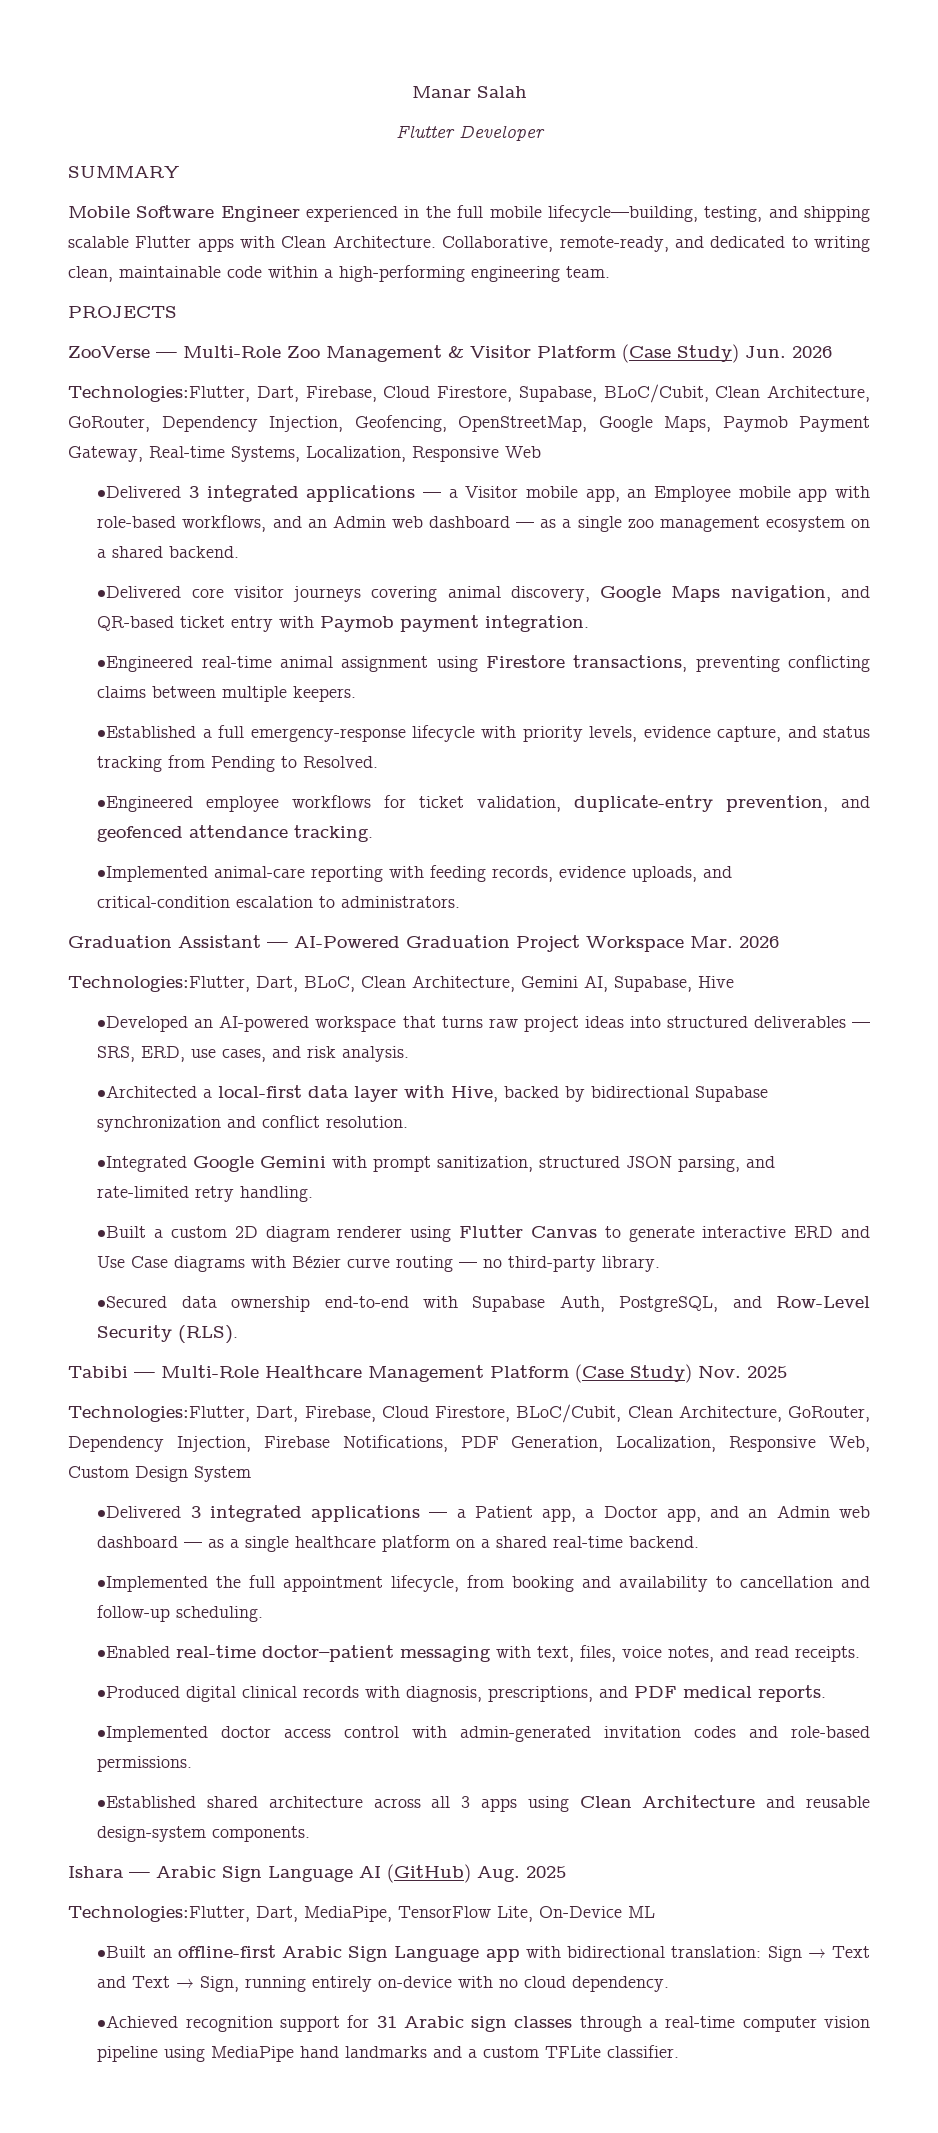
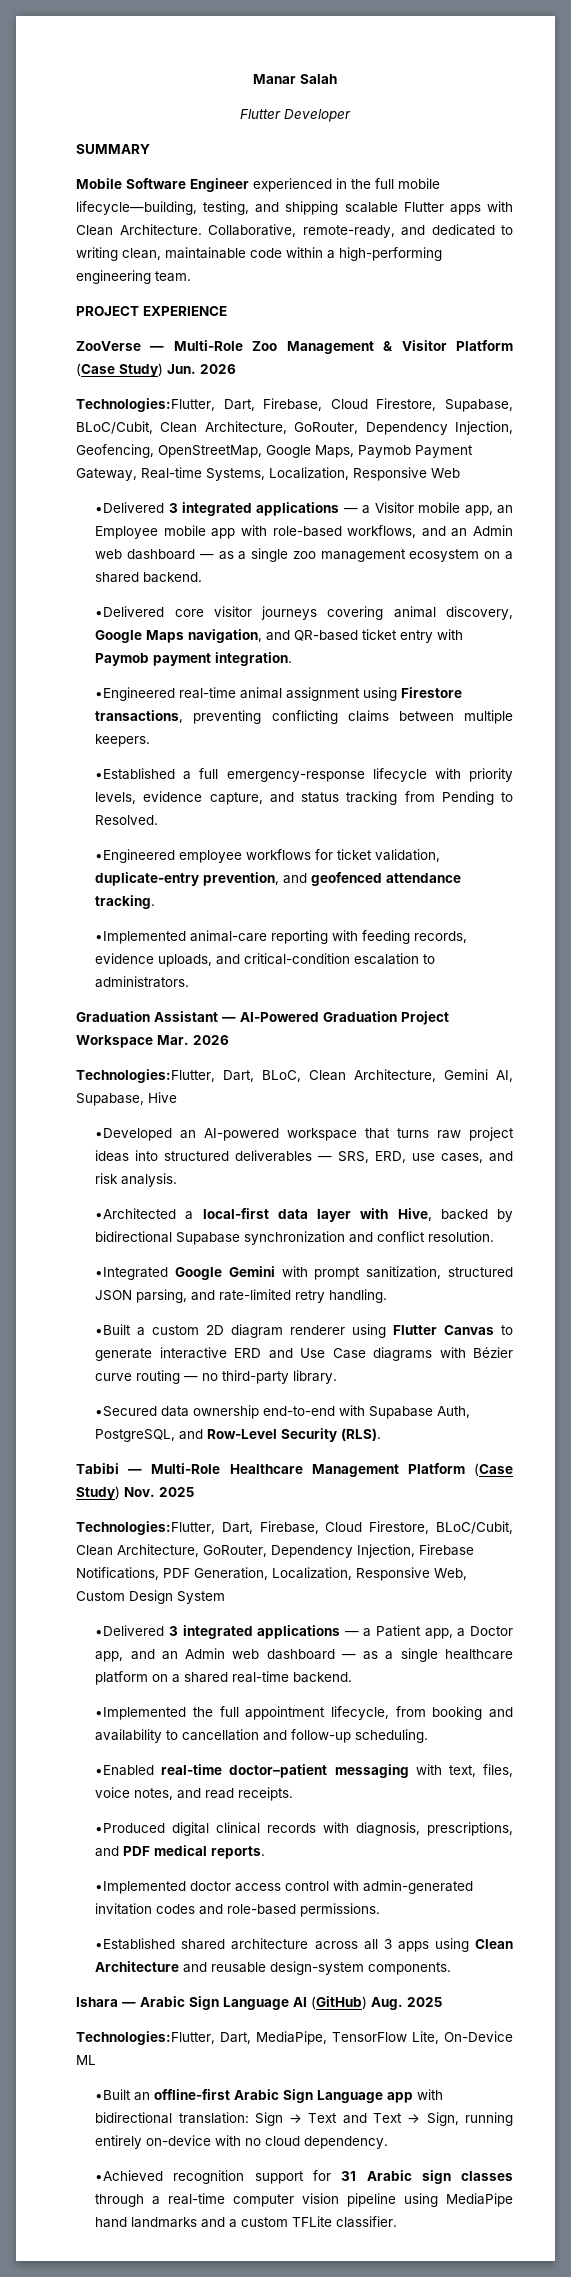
[68,306,177,318] PROJECTS -> [76,306,227,316] PROJECT EXPERIENCE

